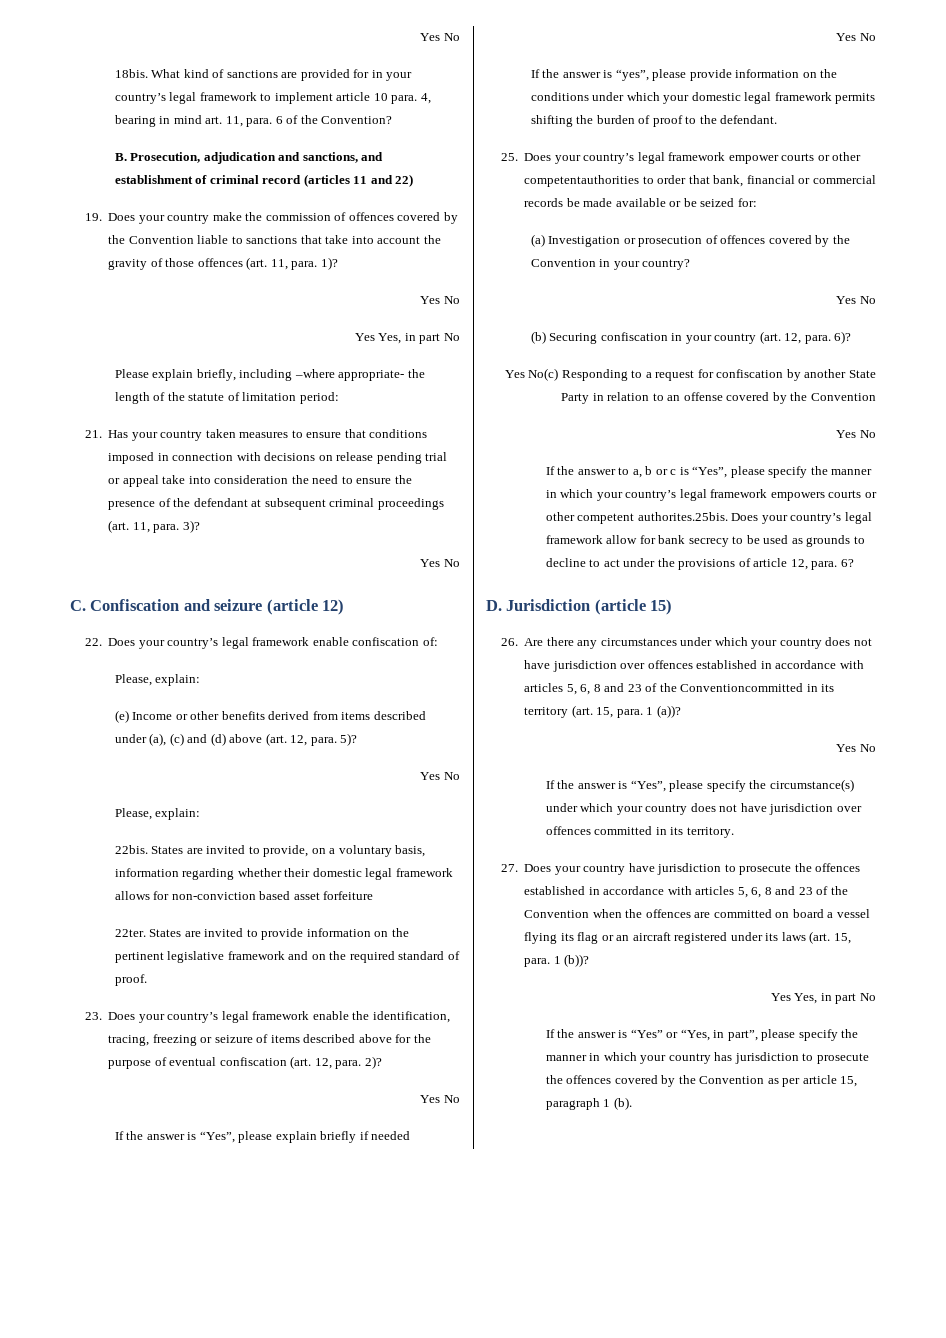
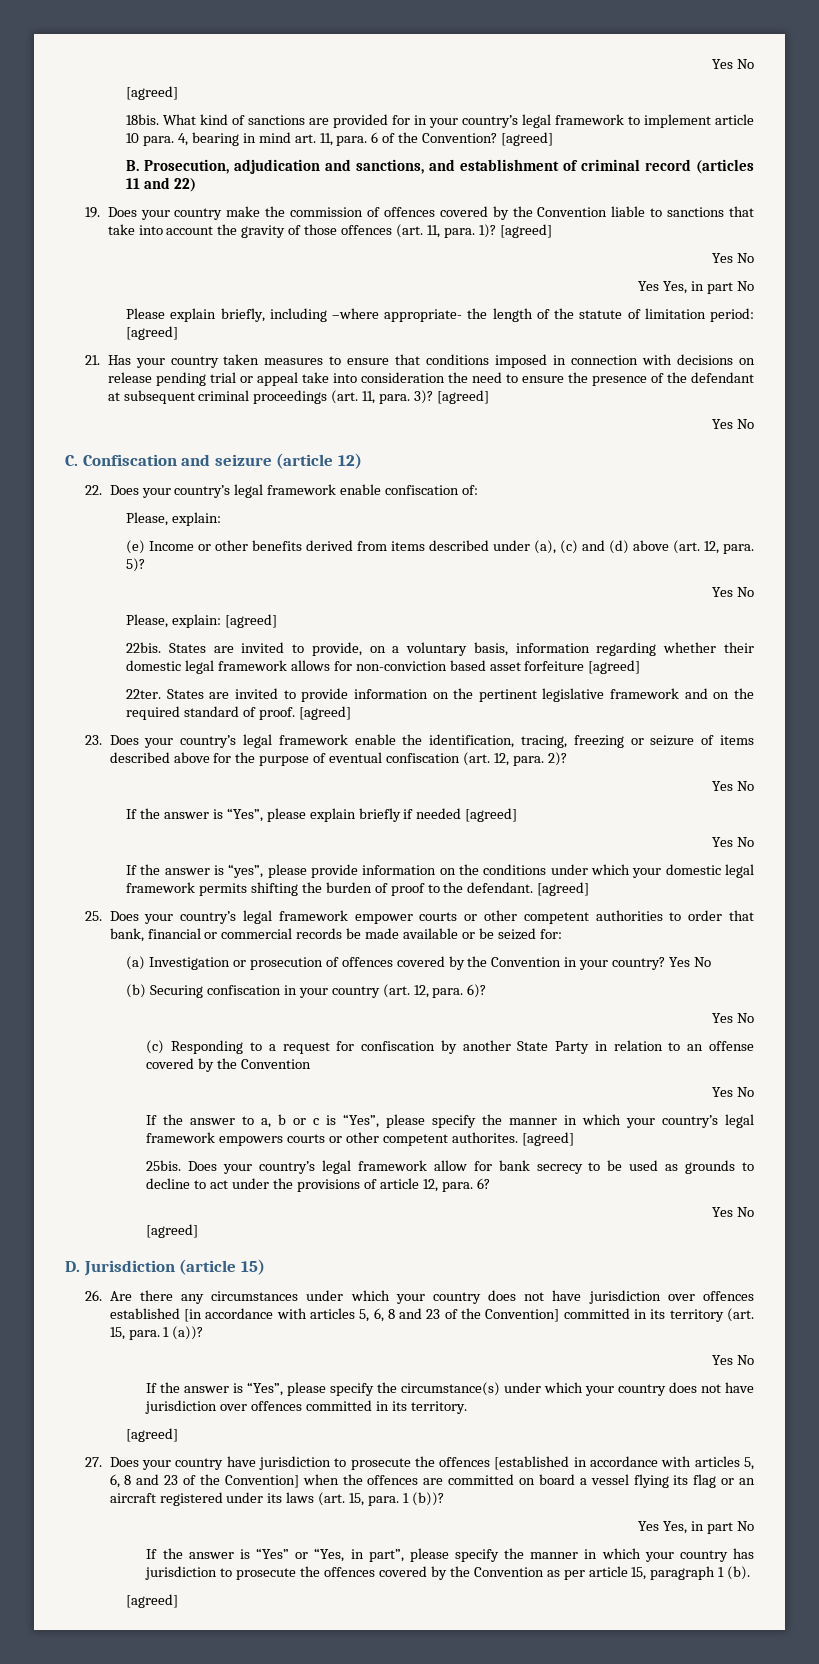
[420,33,460,41] Yes No -> [712,59,754,69] [126,86,179,100] Yes No // [agreed]
(393, 120) none -> [500,132,553,146] [agreed]
(338, 263) none -> [499,224,552,238] [agreed]
(339, 398) none -> [126,326,179,340] [agreed]
(200, 526) none -> [436,390,489,404] [agreed]
(201, 814) none -> [224,614,277,628] [agreed]
(374, 895) none -> [588,660,641,674] [agreed]
(147, 980) none -> [298,706,351,720] [agreed]
(411, 1135) none -> [465,808,518,822] [agreed]
(778, 119) none -> [537,882,590,896] [agreed]
[524,175,640,187] competentauthorities -> [523,910,663,924] competent authorities
(691, 264) // -> (666, 963) none
[528,368,559,381] No(c) -> [737,1013,754,1023] [146,1040,165,1054] No // (c)
[637,512,728,521] authorites.25bis. -> [451,1132,574,1146] [146,1160,182,1171] authorites. [agreed] // 25bis.
(854, 563) none -> [712,1207,754,1217] [146,1224,199,1238] // Yes No // [agreed]
[760,661,772,669] in -> [183,1309,202,1322] [in
[680,683,804,692] Conventioncommitted -> [485,1308,630,1322] Convention] committed
(734, 832) none -> [126,1428,179,1442] // [agreed]
[524,886,586,895] established -> [494,1456,570,1470] [established
[524,910,590,918] Convention -> [224,1475,299,1488] Convention]
(632, 1103) none -> [126,1594,179,1608] // [agreed]

